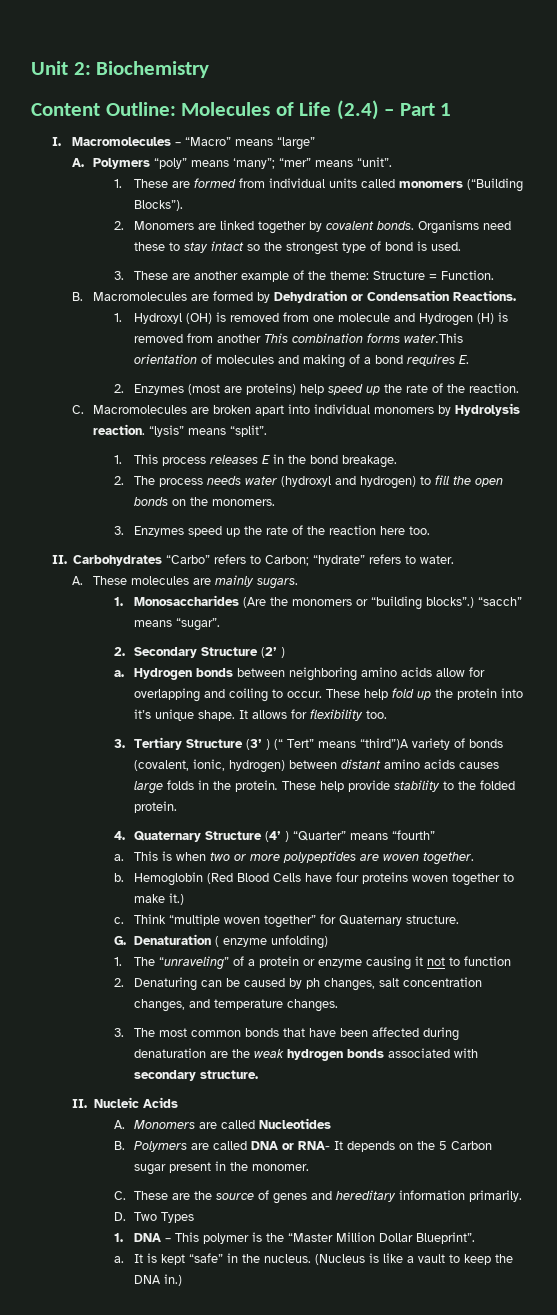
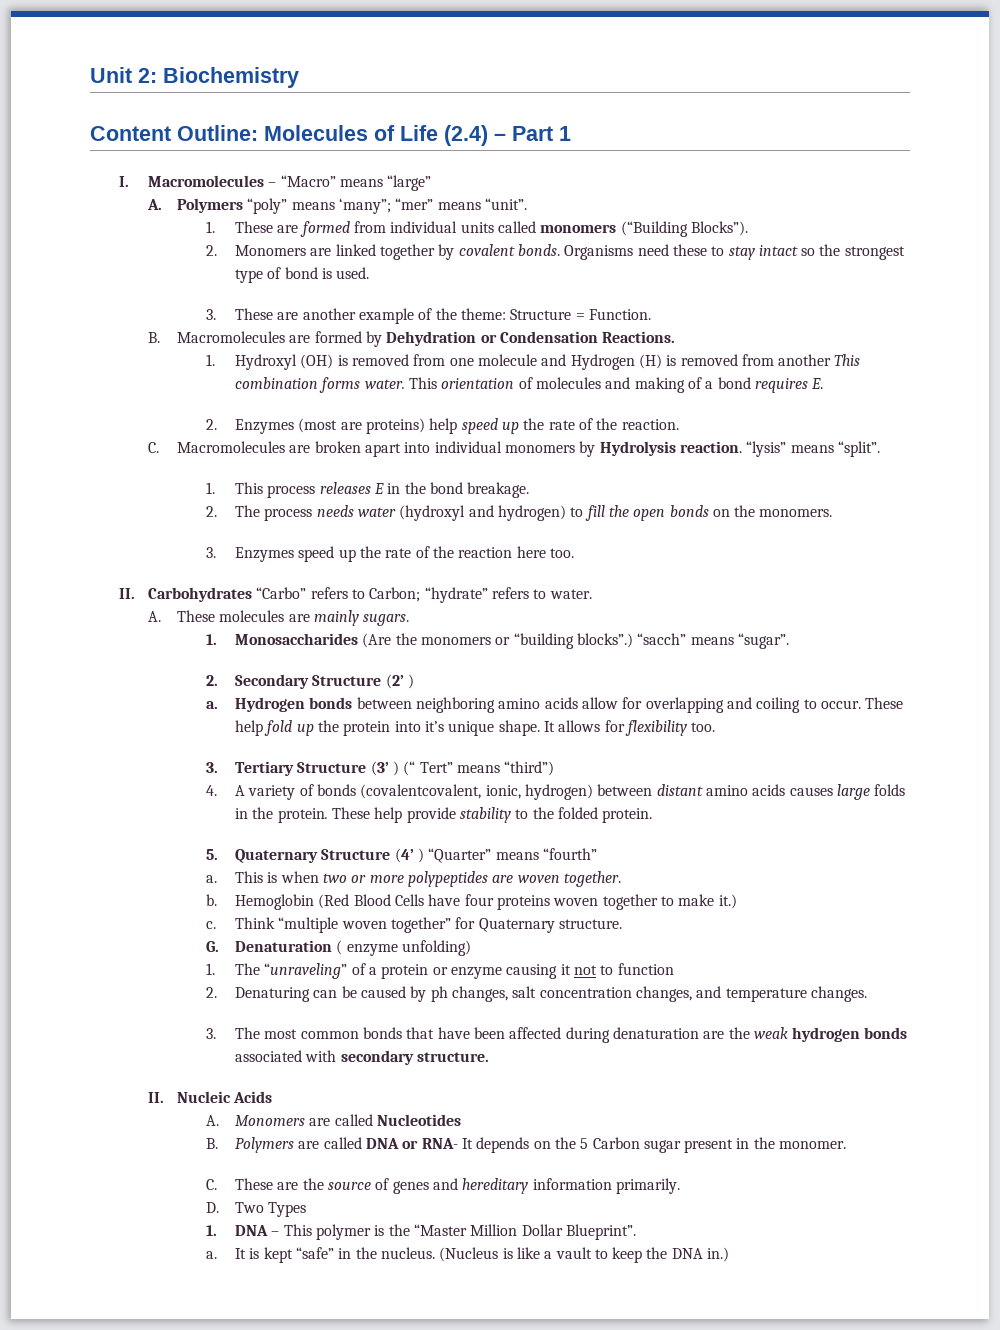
[404,333,464,343] water.This -> [364,377,437,389] water. This
[360,738,410,750] “third”)A -> [504,761,555,776] [205,785,245,796] “third”) // 4. A
[134,760,190,771] (covalent, -> [360,784,482,799] (covalentcovalent,
[113,831,125,840] 4. -> [205,849,218,860] 5.

